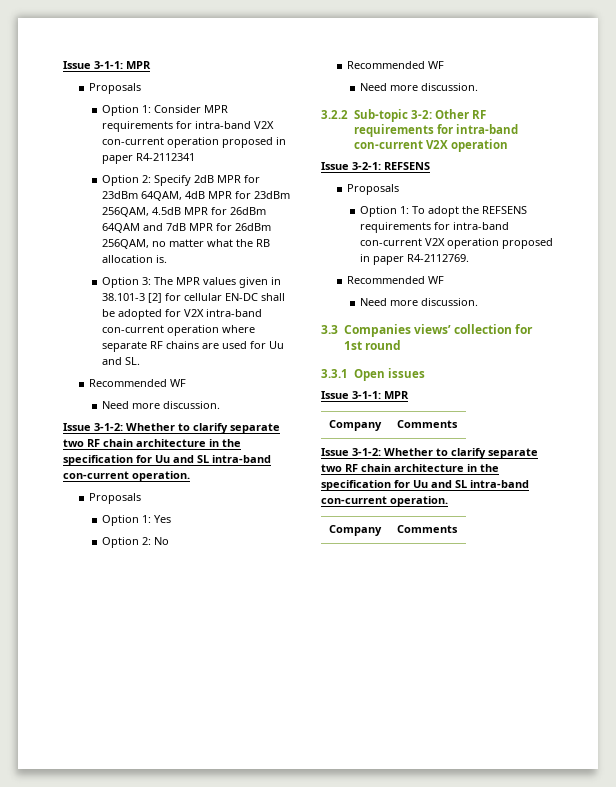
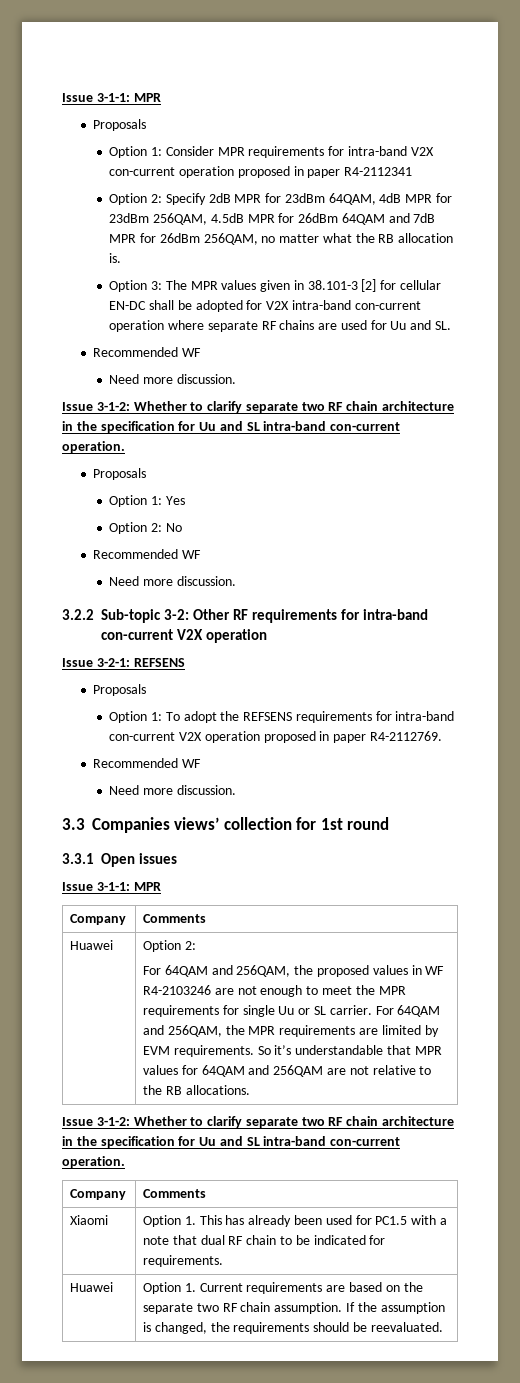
(458, 424) none -> [70,940,114,950] [143,940,196,952] [143,965,445,977] [143,985,406,997] [143,1005,441,1017] [143,1025,439,1037] [143,1045,442,1057] [143,1065,432,1077] [143,1085,250,1095] // Huawei | Option 2: // For 64QAM and 256QAM, the proposed values in WF R4-2103246 are not enough to meet the MPR requirements for single Uu or SL carrier. For 64QAM and 256QAM, the MPR requirements are limited by EVM requirements. So it’s understandable that MPR values for 64QAM and 256QAM are not relative to the RB allocations.
(458, 529) none -> [70,1215,109,1225] [143,1215,447,1227] [143,1235,386,1245] [143,1255,224,1267] [70,1282,114,1292] [143,1282,423,1294] [143,1302,445,1314] [143,1322,443,1334] // Xiaomi | Option 1. This has already been used for PC1.5 with a note that dual RF chain to be indicated for requirements. // Huawei | Option 1. Current requirements are based on the separate two RF chain assumption. If the assumption is changed, the requirements should be reevaluated.

